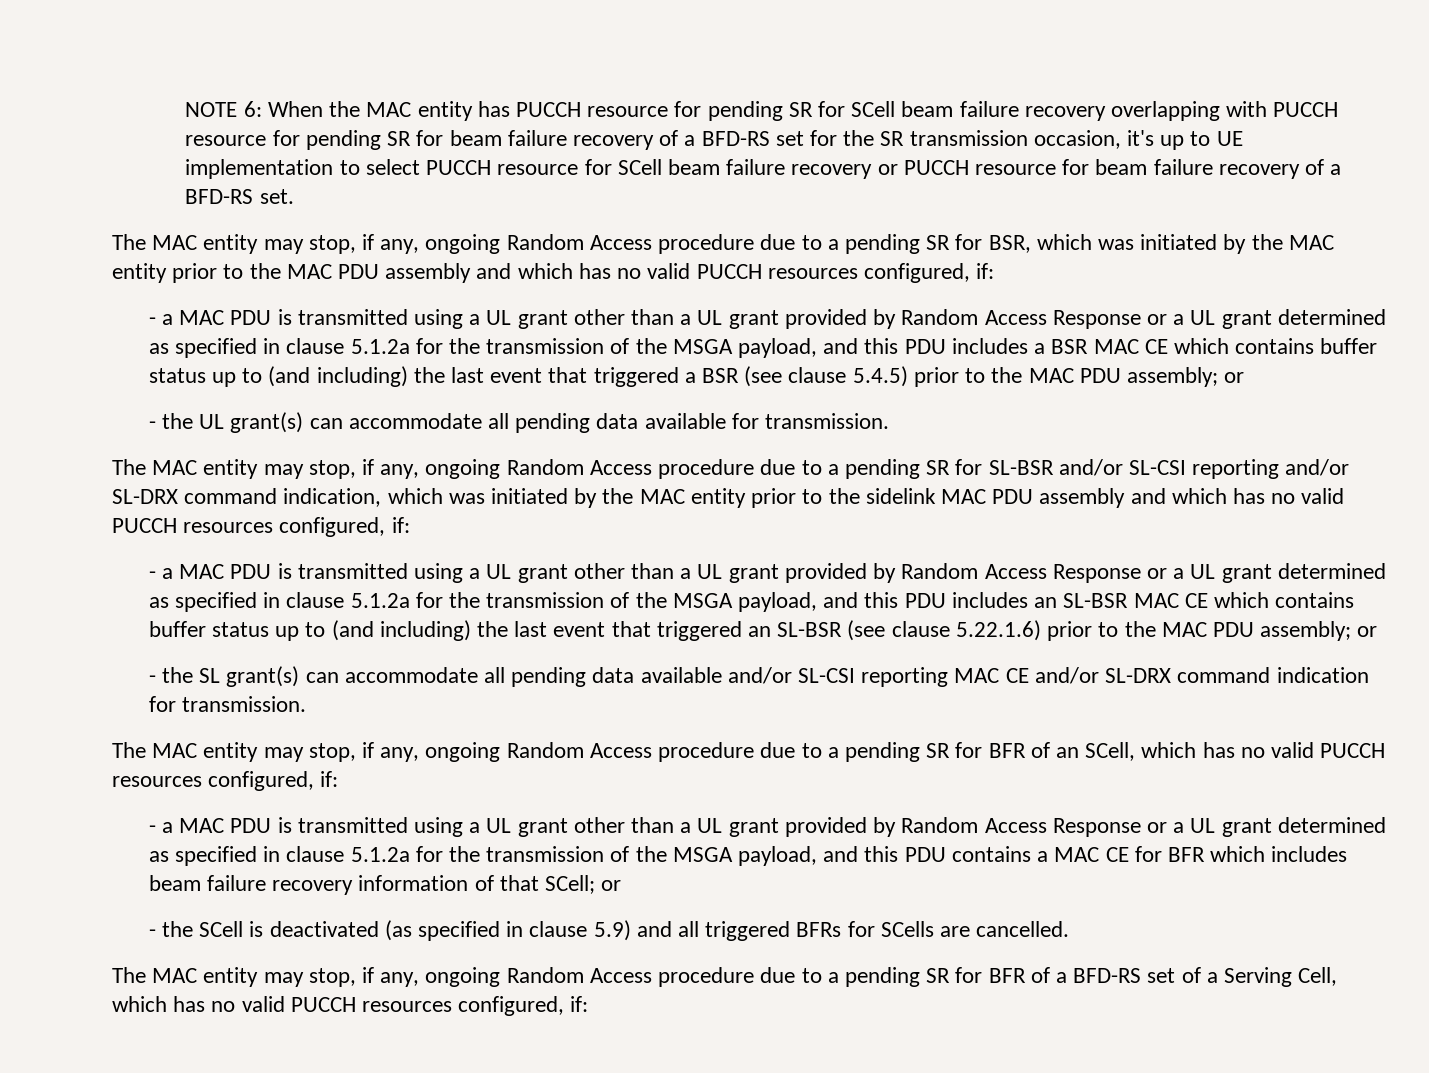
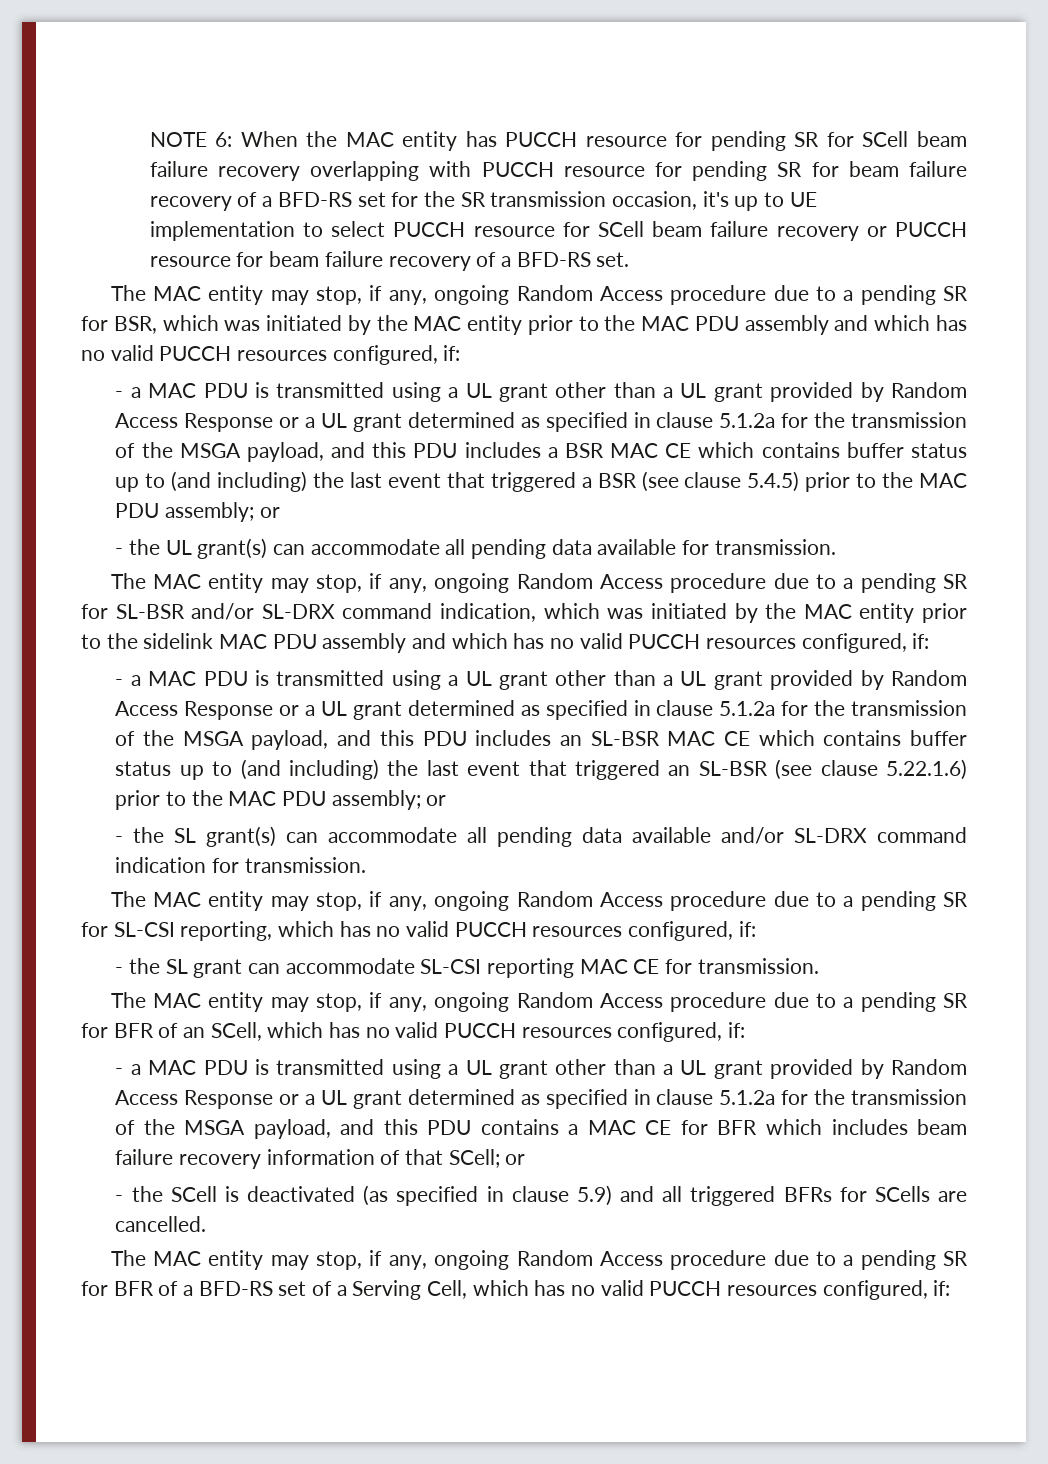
[1128,459,1350,479] SL-CSI reporting and/or -> (255, 611) none
[798,667,1369,687] SL-CSI reporting MAC CE and/or SL-DRX command indication -> [794,827,968,843] [115,857,366,873] [110,891,969,911] [81,921,756,941] [115,958,660,978] SL-DRX command indication for transmission. // The MAC entity may stop, if any, ongoing Random Access procedure due to a pending SR for SL-CSI reporting, which has no valid PUCCH resources configured, if: // - the SL grant can accommodate SL-CSI reporting MAC CE

